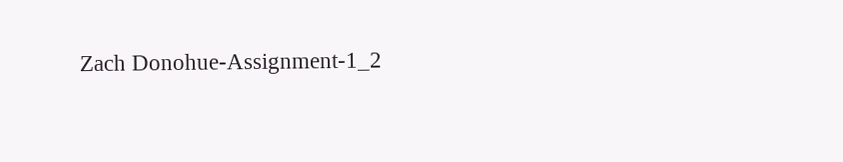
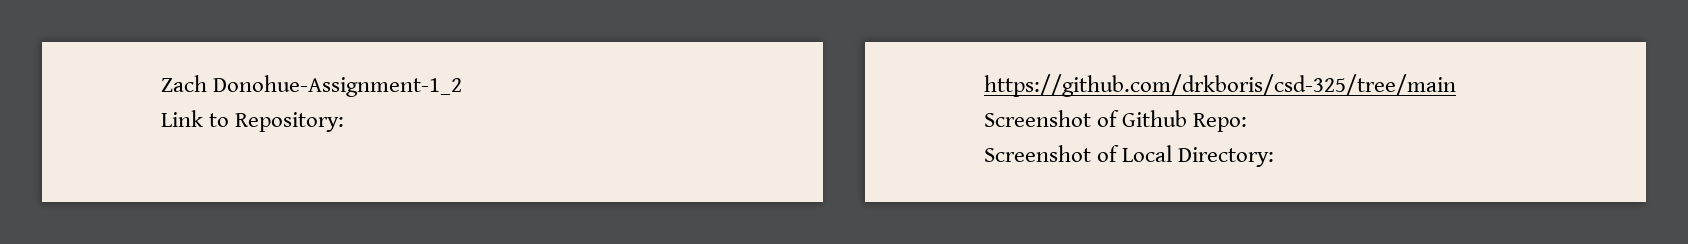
(383, 63) none -> [161,110,345,132] [984,74,1456,97] [984,110,1248,132] [984,145,1275,167] // Link to Repository: https://github.com/drkboris/csd-325/tree/main // Screenshot of Github Repo: // Screenshot of Local Directory:

